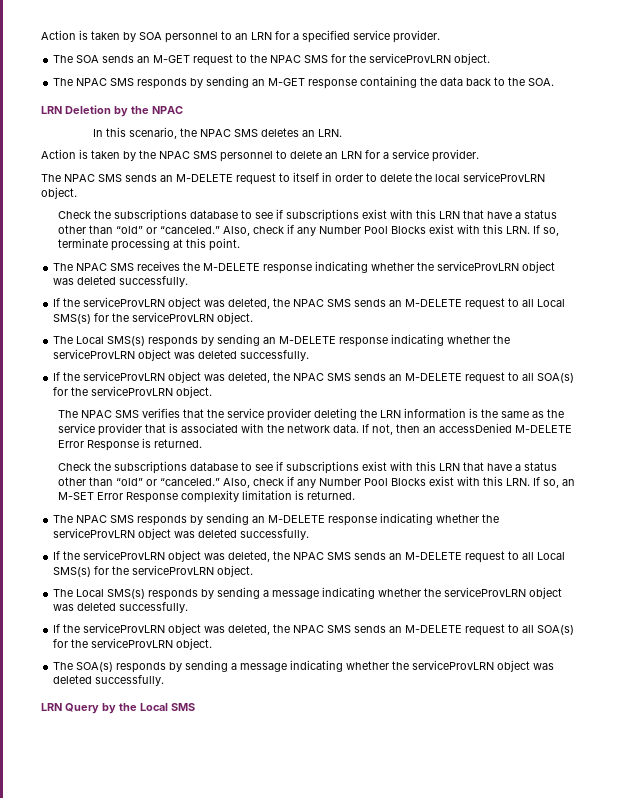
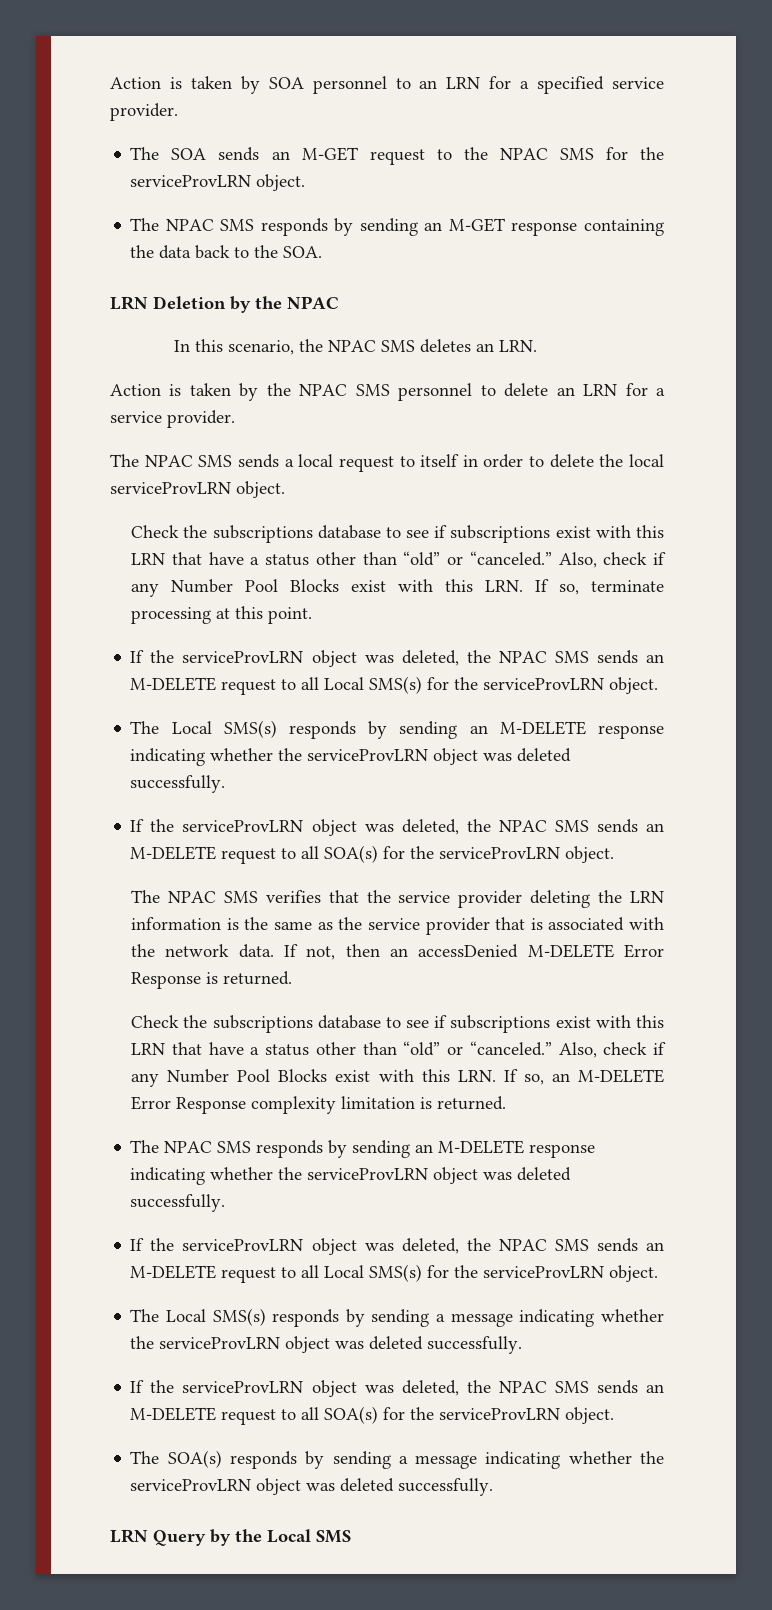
[160,174,233,182] an M-DELETE -> [284,454,334,467] a local
[53,261,556,274] [53,276,189,287] // The NPAC SMS receives the M-DELETE response indicating whether the serviceProvLRN object was deleted successfully. -> (313, 615) none
[58,492,95,500] M-SET -> [578,1069,664,1083] M-DELETE

